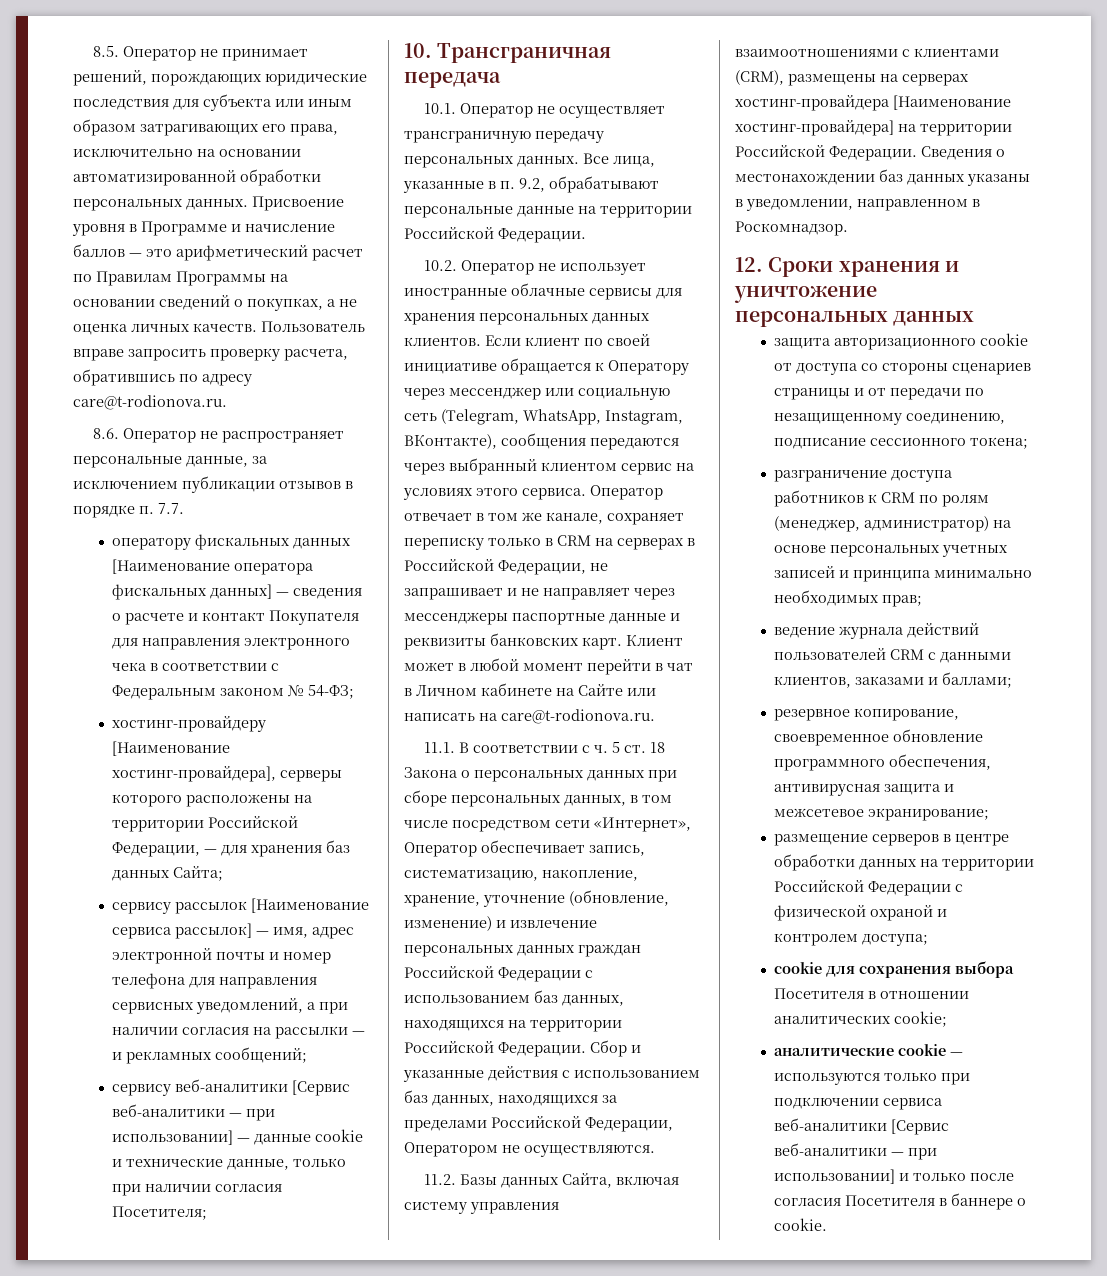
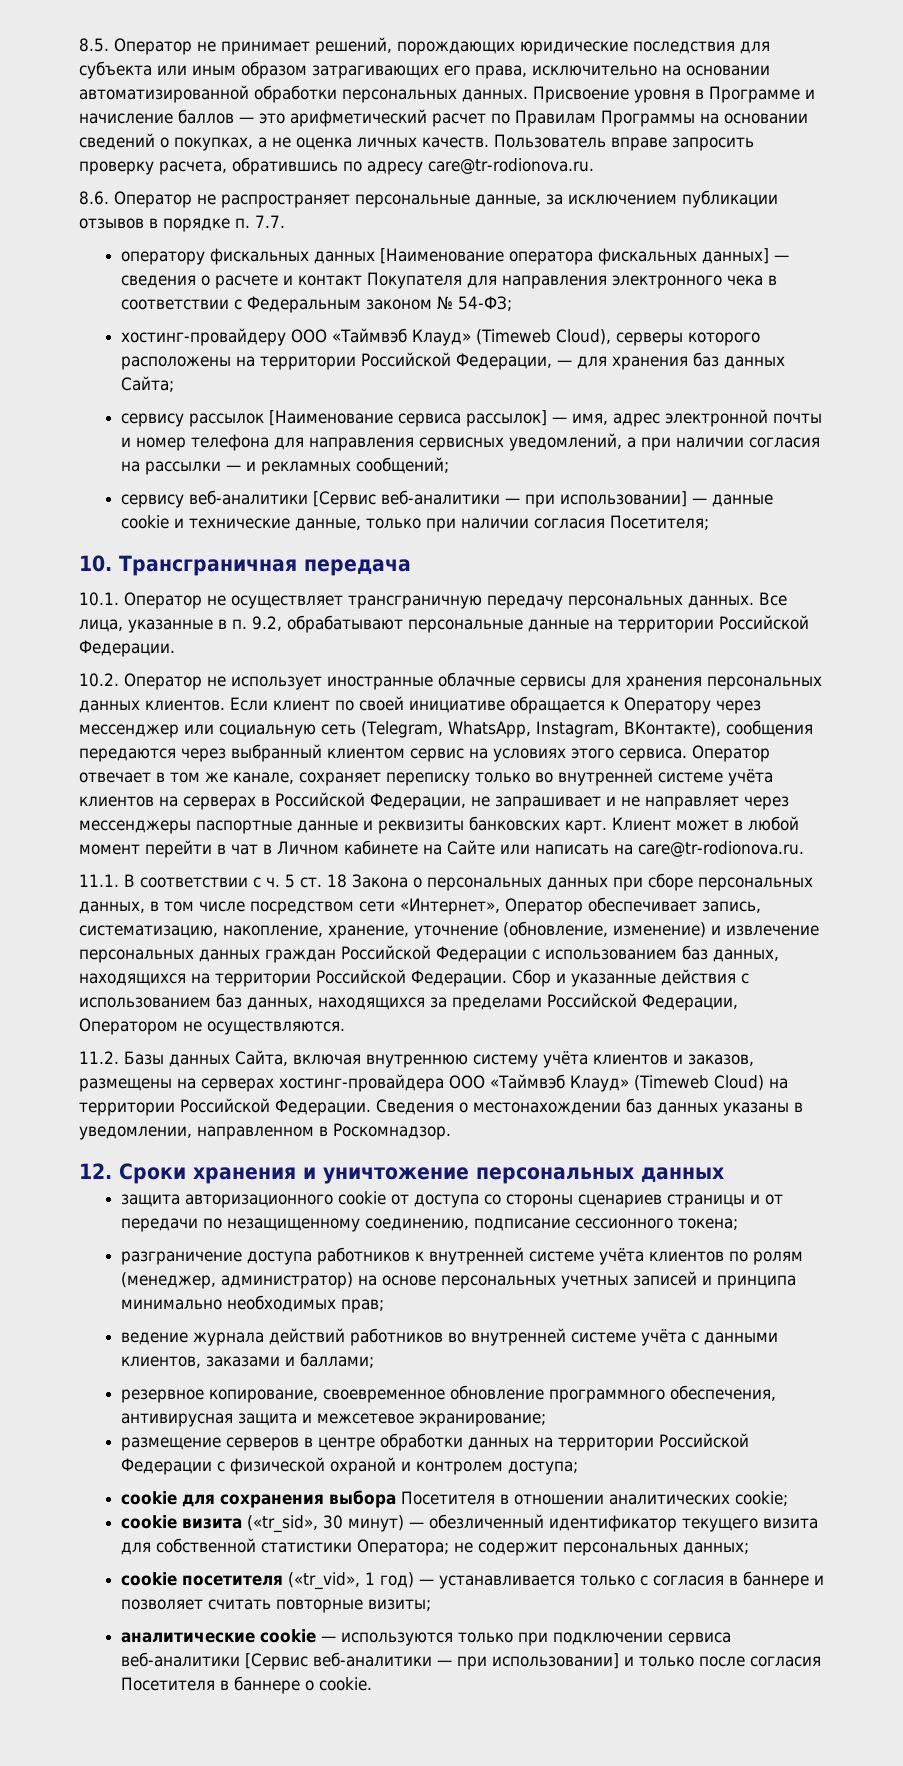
[73,395,227,410] care@t-rodionova.ru. -> [428,158,594,174] care@tr-rodionova.ru.
[111,741,230,756] [111,766,276,782] [Наименование хостинг-провайдера], -> [291,328,612,346] ООО «Таймвэб Клауд» (Timeweb Cloud),
[545,535,591,546] в CRM -> [535,768,773,786] [79,796,154,807] во внутренней системе учёта клиентов
[501,709,655,724] care@t-rodionova.ru. -> [638,841,804,857] care@tr-rodionova.ru.
[404,1202,559,1214] [735,48,999,57] [735,70,969,86] [735,95,1011,111] [735,120,894,136] систему управления взаимоотношениями с клиентами (CRM), размещены на серверах хостинг-провайдера [Наименование хостинг-провайдера] -> [366,1051,754,1068] [79,1074,764,1092] внутреннюю систему учёта клиентов и заказов, размещены на серверах хостинг-провайдера ООО «Таймвэб Клауд» (Timeweb Cloud)
[880,492,915,503] CRM -> [429,1247,725,1265] внутренней системе учёта клиентов
[773,648,924,660] пользователей CRM -> [350,1328,687,1346] работников во внутренней системе учёта
(947, 1019) none -> [121,1514,819,1533] [121,1538,750,1556] [121,1571,825,1590] [121,1599,432,1613] // cookie визита («tr_sid», 30 минут) — обезличенный идентификатор текущего визита для собственной статистики Оператора; не содержит персональных данных; // cookie посетителя («tr_vid», 1 год) — устанавливается только с согласия в баннере и позволяет считать повторные визиты;

